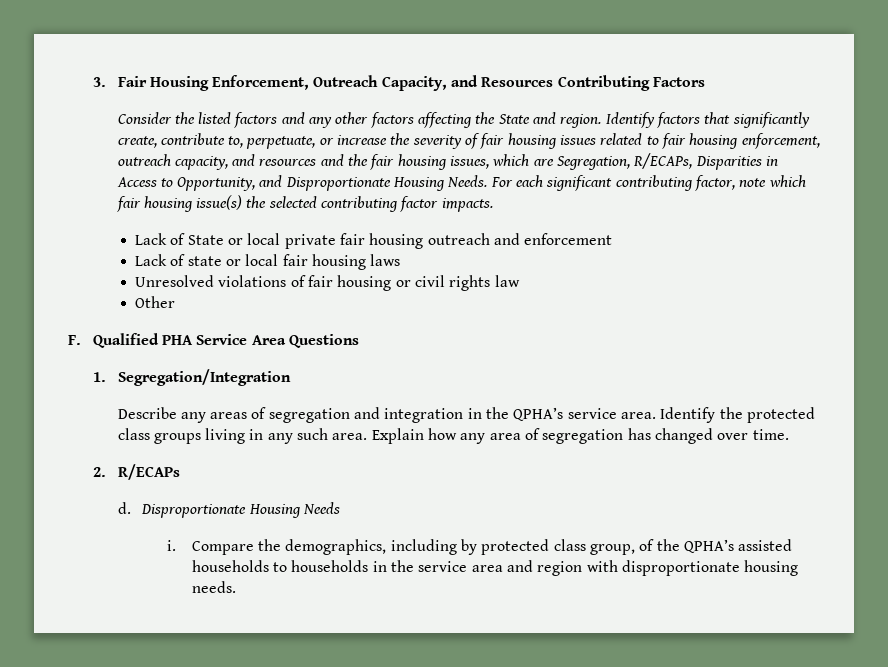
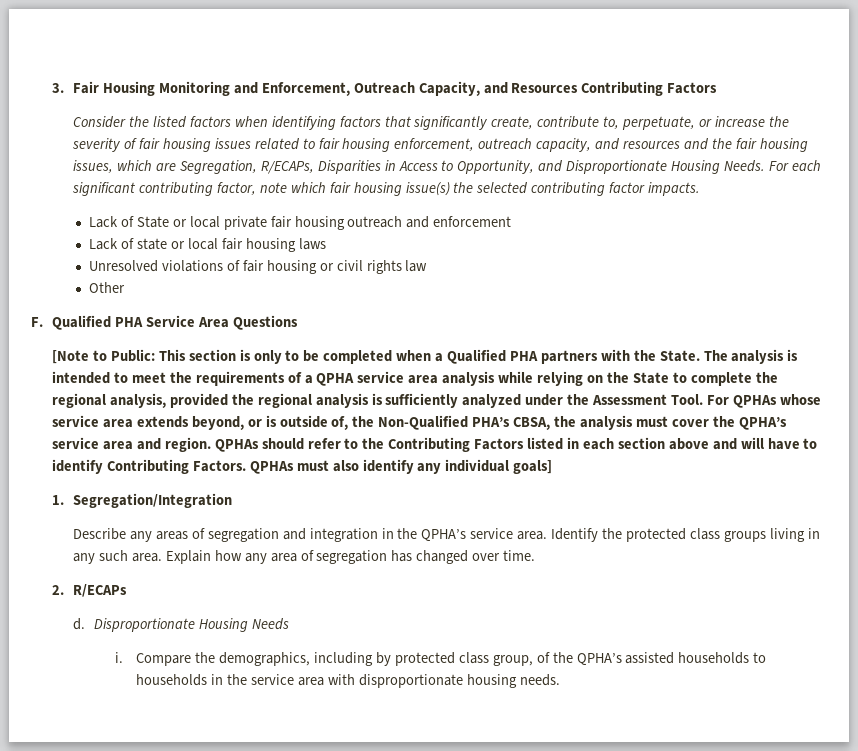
(209, 83) none -> [158,81,258,96] Monitoring and
[281,112,655,128] and any other factors affecting the State and region. Identify -> [234,116,336,130] when identifying
(360, 341) none -> [52,349,799,364] [52,371,778,386] [52,393,821,408] [52,415,787,430] [52,437,818,452] [52,459,553,474] // [Note to Public: This section is only to be completed when a Qualified PHA partners with the State. The analysis is intended to meet the requirements of a QPHA service area analysis while relying on the State to complete the regional analysis, provided the regional analysis is sufficiently analyzed under the Assessment Tool. For QPHAs whose service area extends beyond, or is outside of, the Non-Qualified PHA’s CBSA, the analysis must cover the QPHA’s service area and region. QPHAs should refer to the Contributing Factors listed in each section above and will have to identify Contributing Factors. QPHAs must also identify any individual goals]
[506,560,583,576] and region -> (325, 681) none

